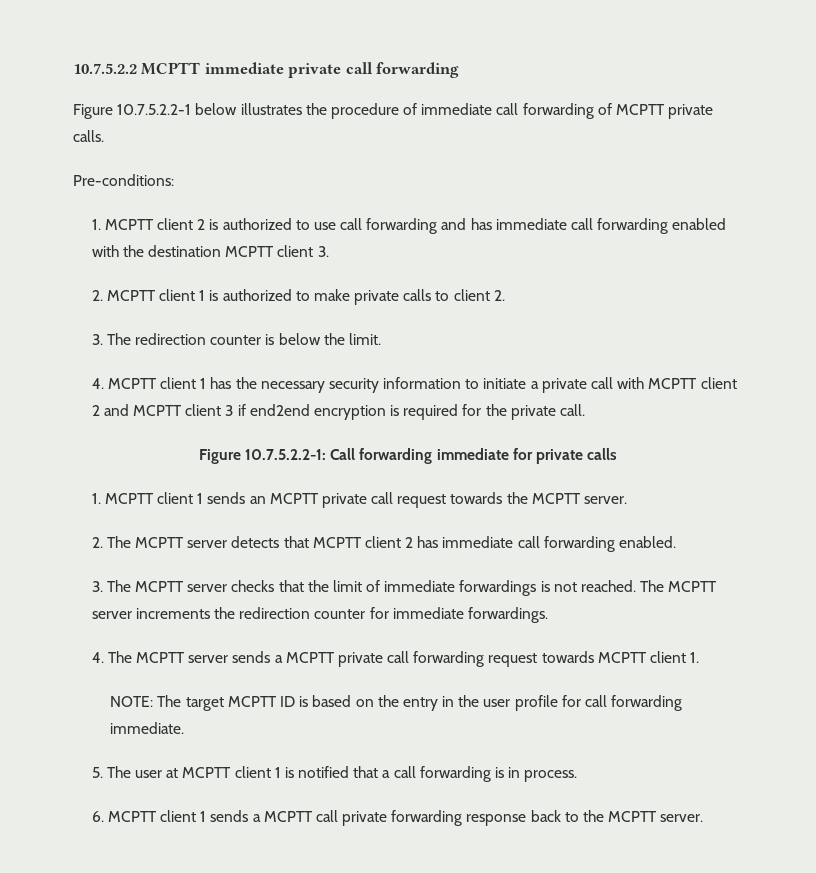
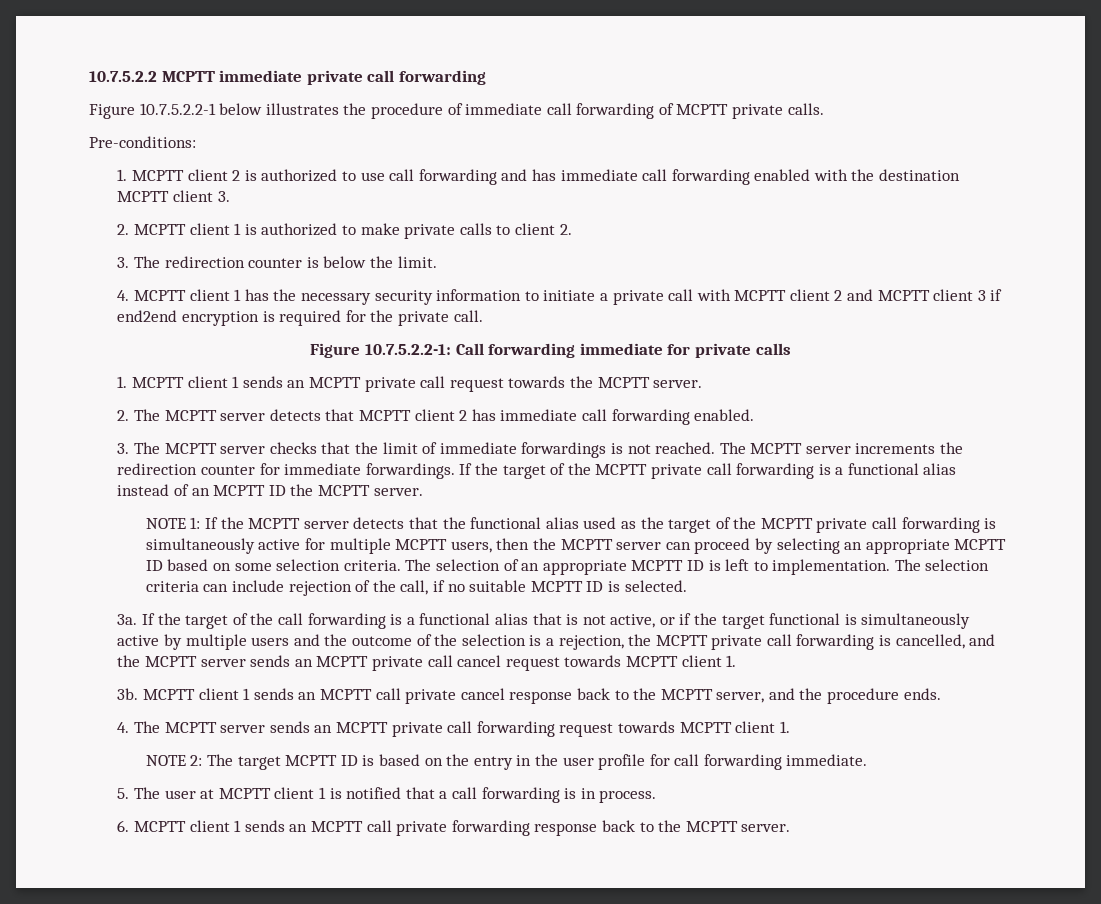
(548, 615) none -> [459,463,957,479] [117,484,423,496] [145,517,997,533] [145,538,1007,554] [145,559,990,575] [145,580,687,596] [117,613,971,629] [117,634,996,650] [117,655,737,671] [117,688,941,704] If the target of the MCPTT private call forwarding is a functional alias instead of an MCPTT ID the MCPTT server. // NOTE 1: If the MCPTT server detects that the functional alias used as the target of the MCPTT private call forwarding is simultaneously active for multiple MCPTT users, then the MCPTT server can proceed by selecting an appropriate MCPTT ID based on some selection criteria. The selection of an appropriate MCPTT ID is left to implementation. The selection criteria can include rejection of the call, if no suitable MCPTT ID is selected. // 3a. If the target of the call forwarding is a functional alias that is not active, or if the target functional is simultaneously active by multiple users and the outcome of the selection is a rejection, the MCPTT private call forwarding is cancelled, and the MCPTT server sends an MCPTT private call cancel request towards MCPTT client 1. // 3b. MCPTT client 1 sends an MCPTT call private cancel response back to the MCPTT server, and the procedure ends.
[274,655,283,663] a -> [314,725,333,733] an
[110,696,154,707] NOTE: -> [145,755,203,766] NOTE 2:
[252,814,261,822] a -> [289,824,308,832] an

